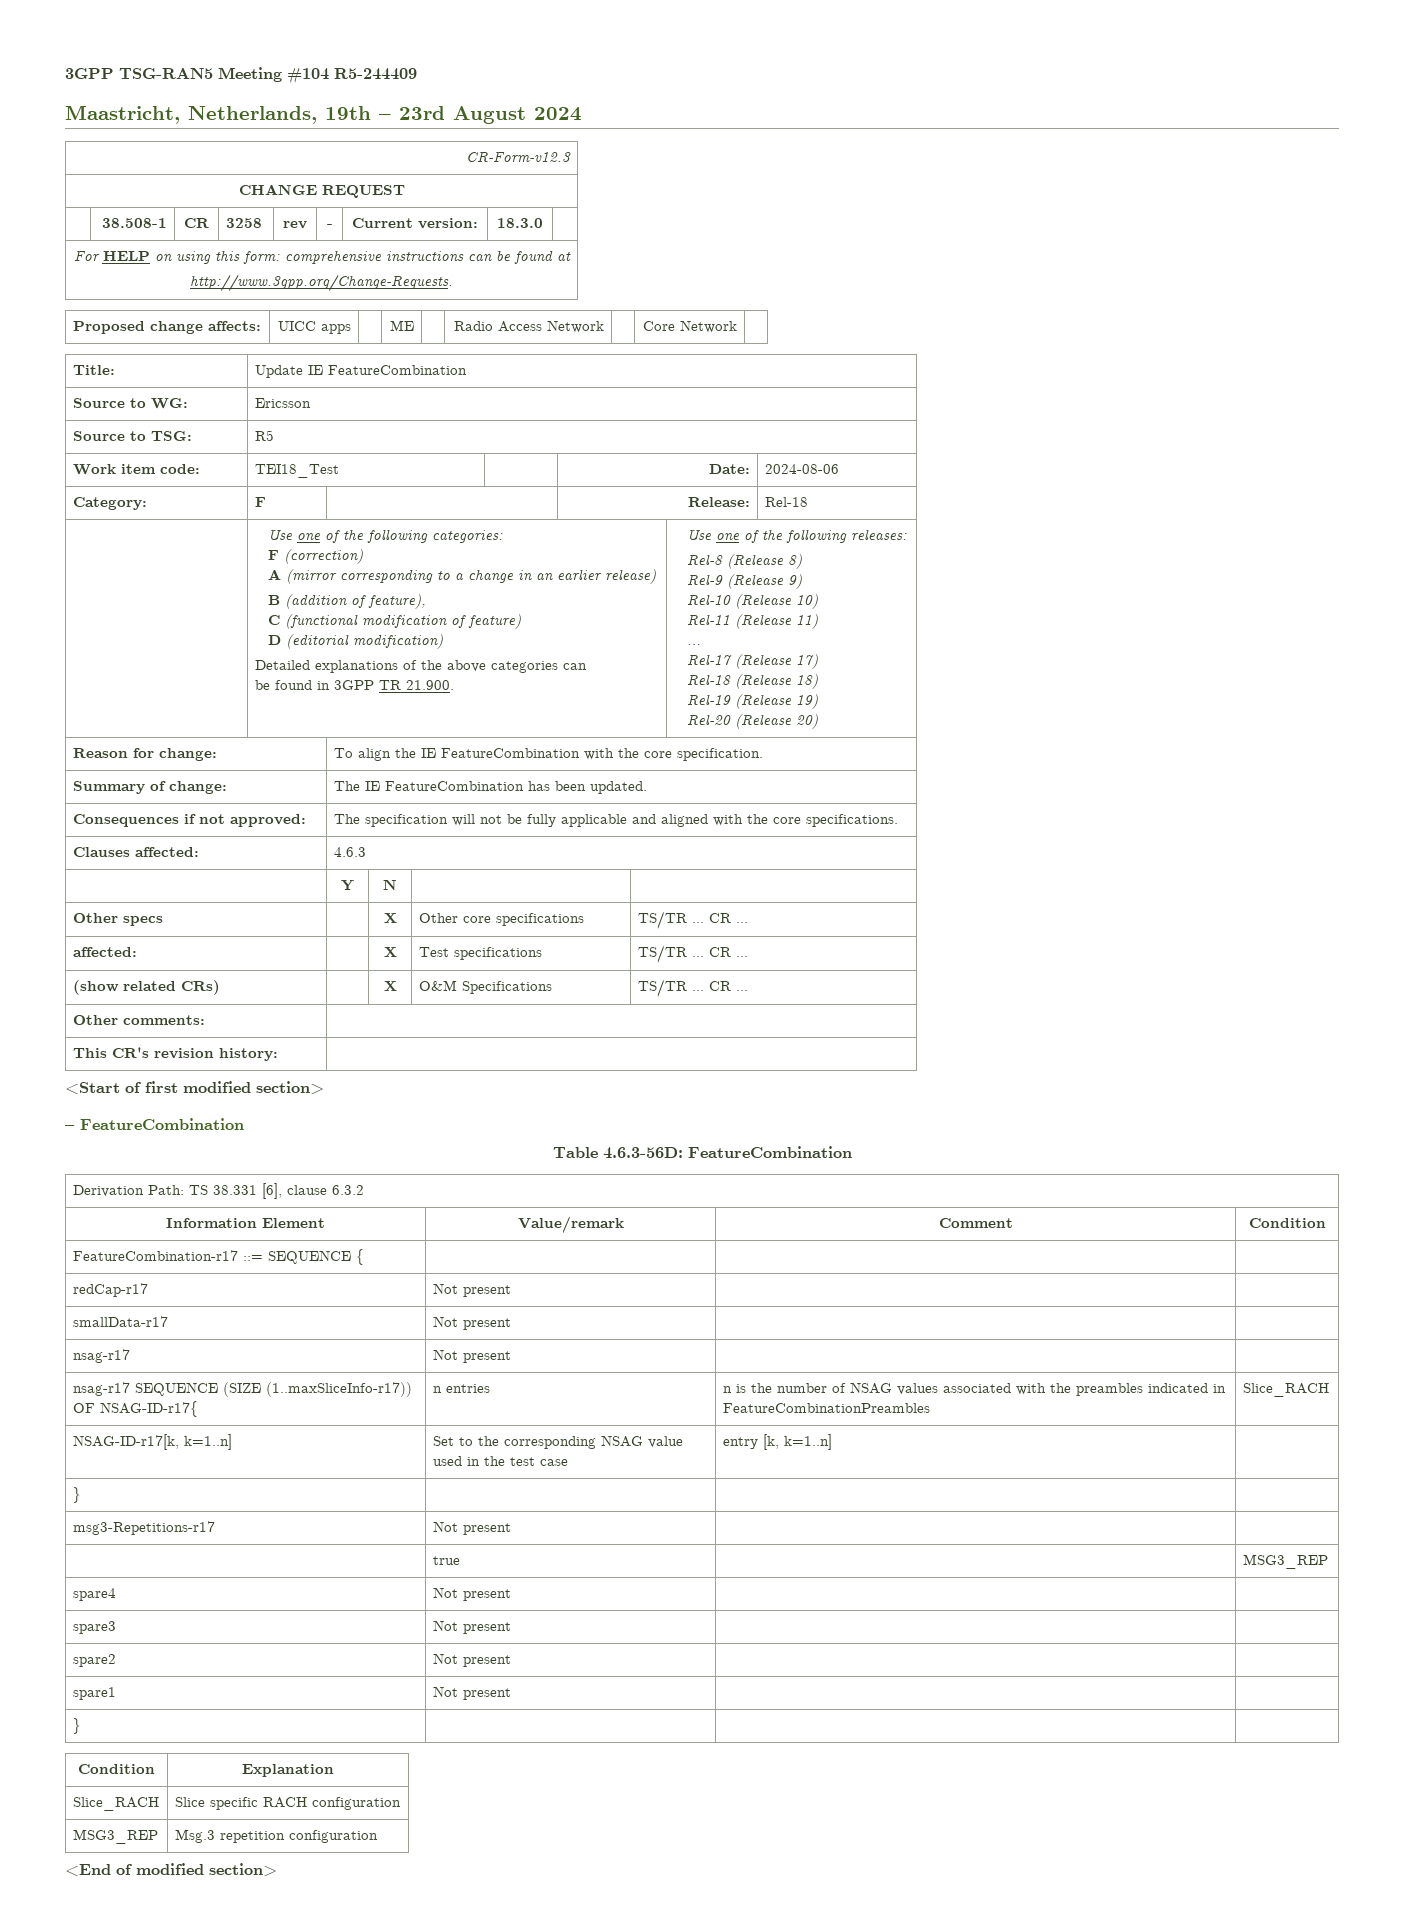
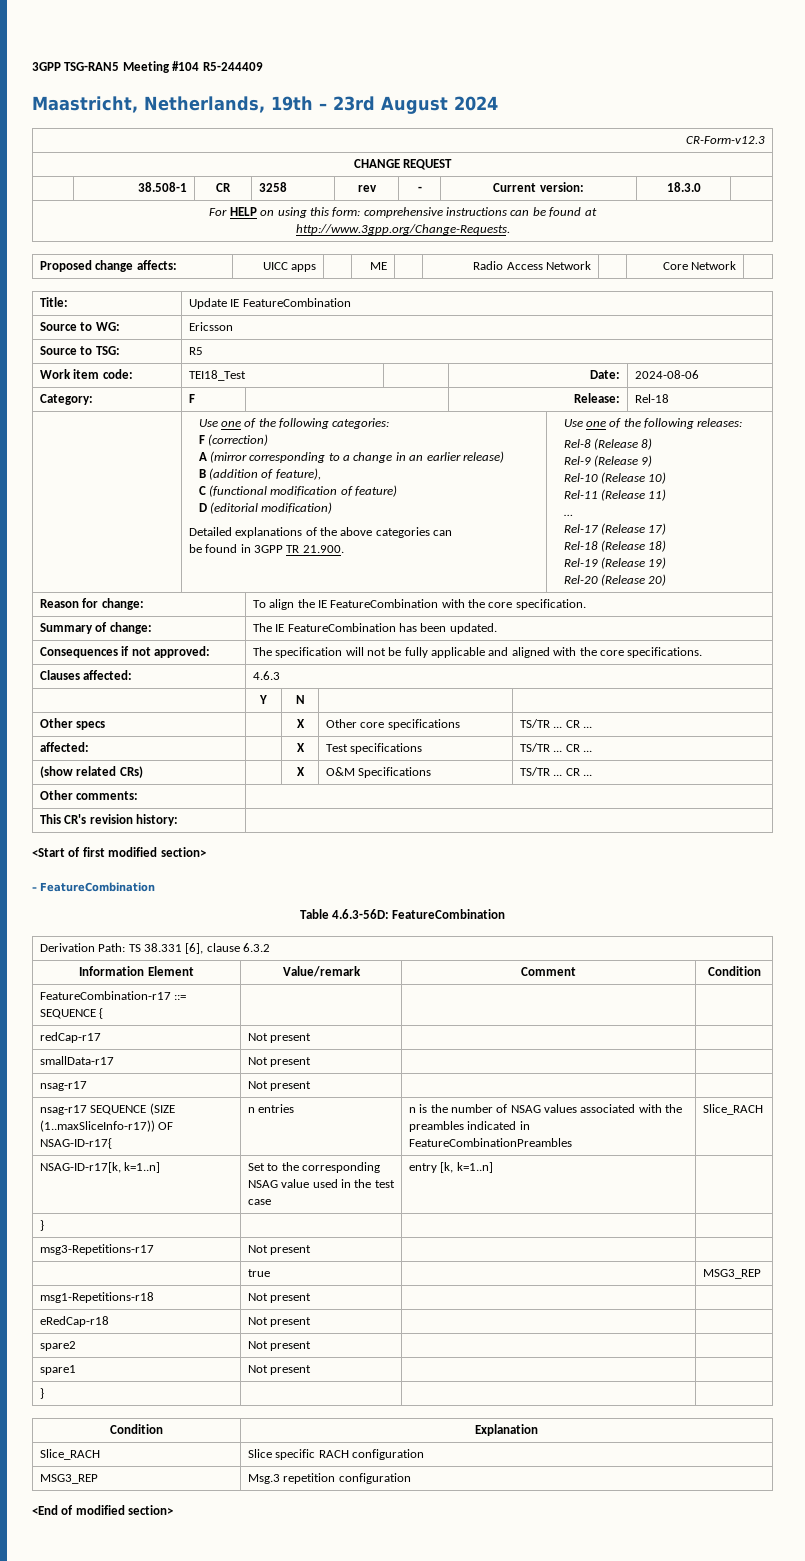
[72,1588,116,1601] [432,1587,511,1601] [72,1621,116,1634] spare4 | Not present | | // spare3 -> [39,1292,154,1303] [247,1293,312,1303] [39,1316,109,1327] msg1-Repetitions-r18 | Not present | | // eRedCap-r18

